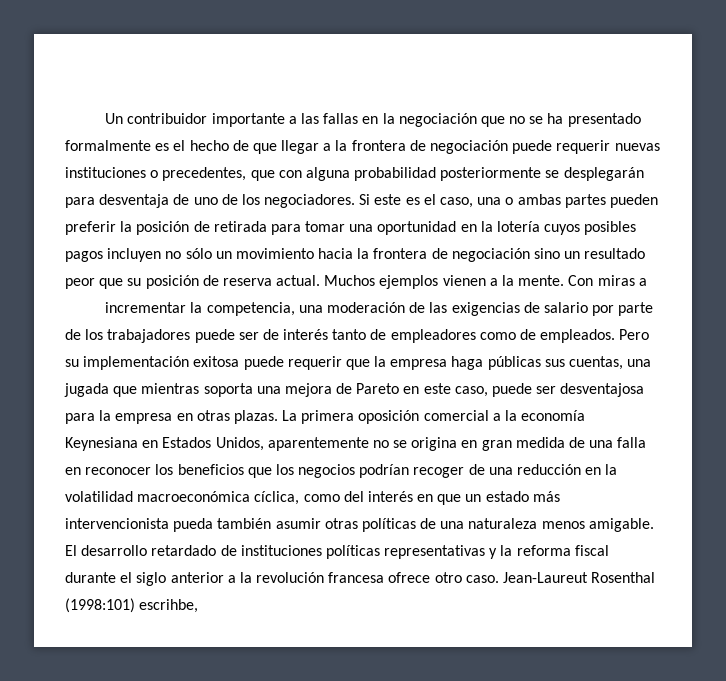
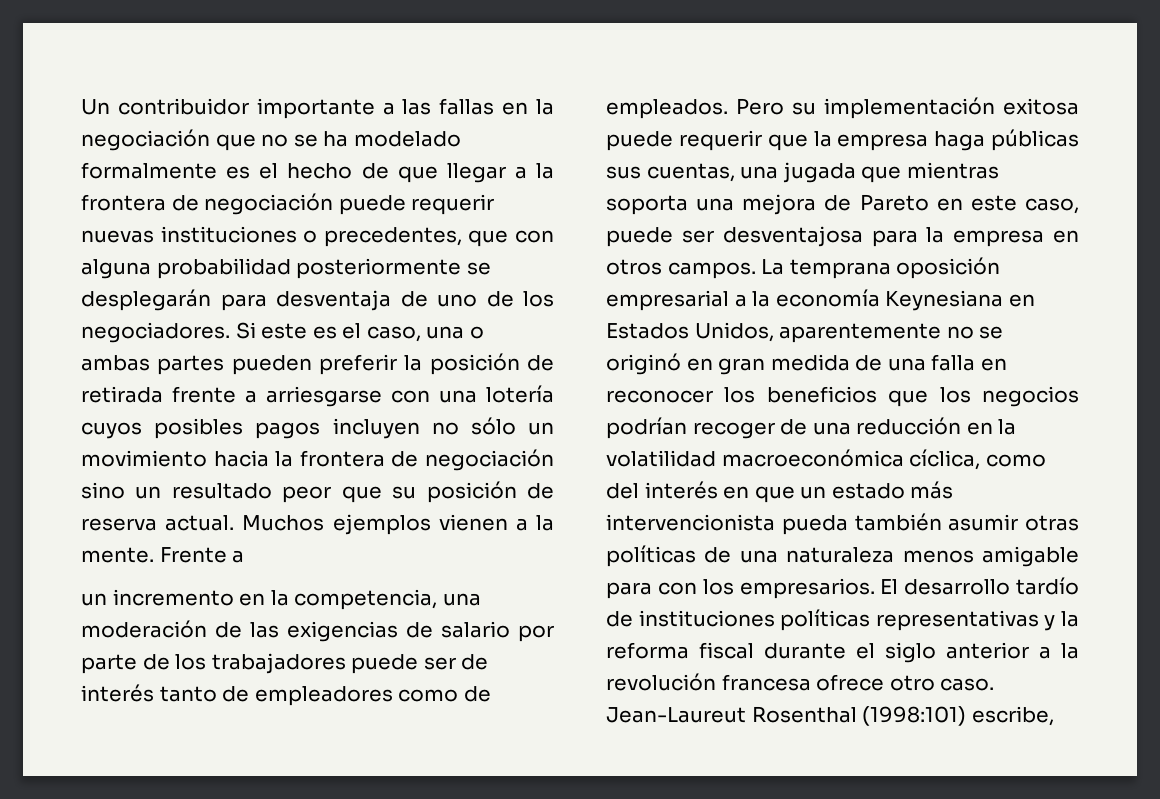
[567,113,641,127] presentado -> [353,131,461,147] modelado
[270,221,493,235] para tomar una oportunidad en la -> [172,386,477,407] frente a arriesgarse con una
[568,275,635,286] Con miras -> [159,547,227,563] Frente
[105,302,187,313] incrementar -> [81,589,266,606] un incremento en
[196,410,489,424] otras plazas. La primera oposición comercial -> [606,257,1001,279] [606,290,729,311] otros campos. La temprana oposición empresarial
[411,437,458,451] origina -> [606,353,681,375] originó
[588,518,654,532] amigable. -> [982,546,1079,567] [606,578,875,599] amigable para con los empresarios.
[151,545,217,556] retardado -> [1016,577,1079,595] tardío
[139,599,199,613] escrihbe, -> [971,706,1054,726] escribe,

